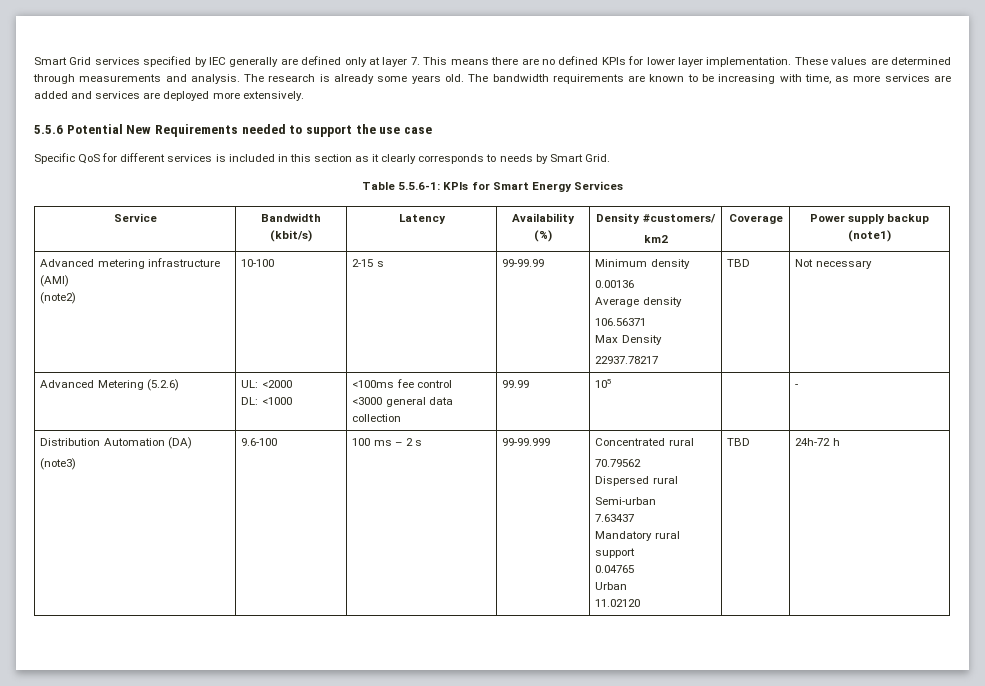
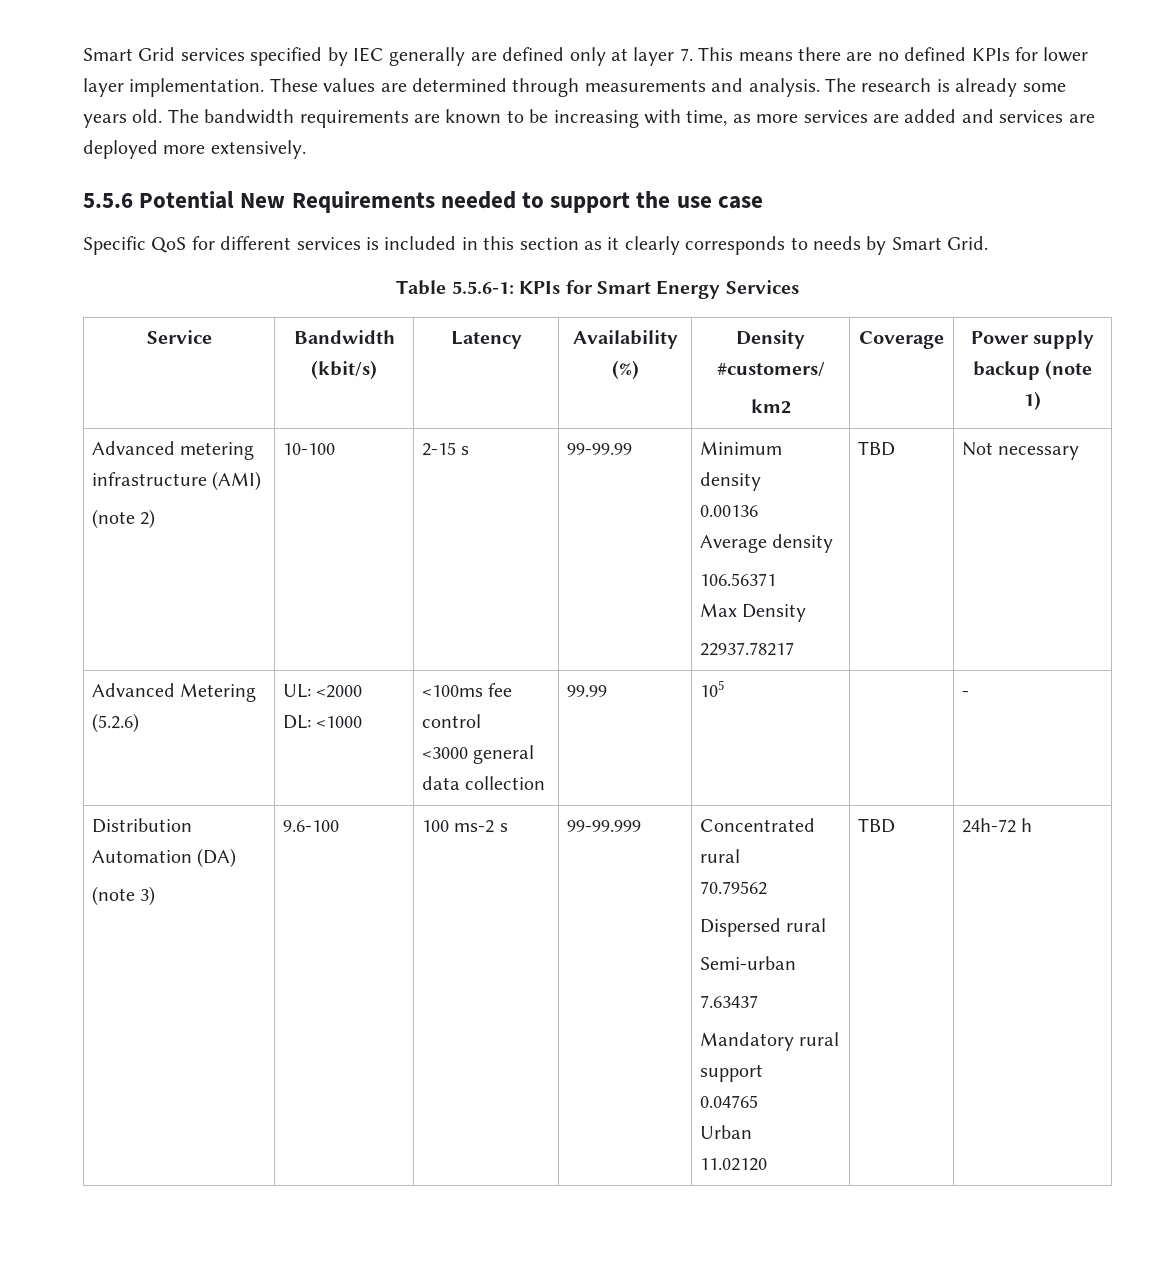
[848,230,891,242] (note1) -> [1045,360,1093,380] [1023,391,1041,411] (note 1)
[40,292,77,304] (note2) -> [91,509,156,529] (note 2)
[40,458,77,470] (note3) -> [91,886,156,906] (note 3)
[373,438,413,446] ms – 2 -> [454,820,495,833] ms-2

